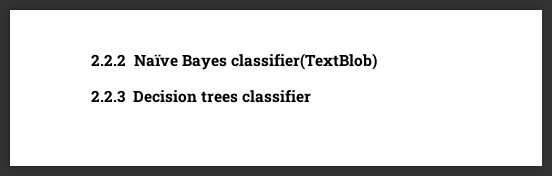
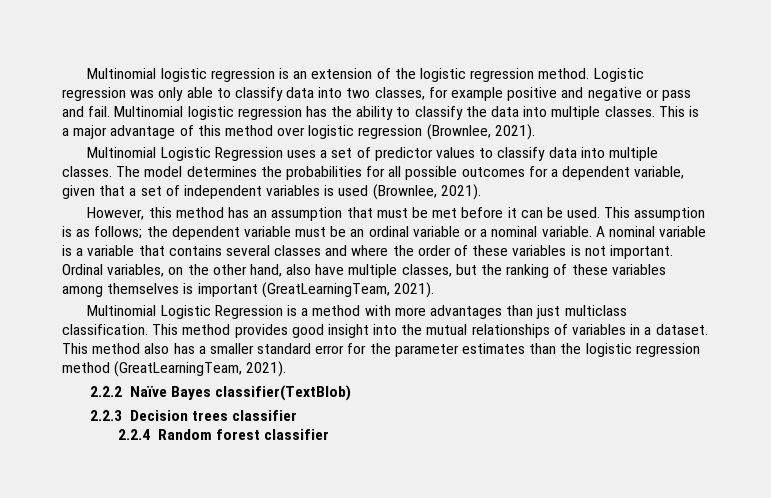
(91, 60) none -> [87,68,644,82] [62,87,691,101] [62,106,699,120] [62,124,535,140] [87,147,658,161] [62,166,685,180] [62,184,481,200] [87,207,706,221] [62,226,707,240] [62,245,673,259] [62,264,666,278] [62,282,434,298] [87,305,627,319] [62,324,708,338] [62,343,700,357] [62,361,287,377] Multinomial logistic regression is an extension of the logistic regression method. Logistic regression was only able to classify data into two classes, for example positive and negative or pass and fail. Multinomial logistic regression has the ability to classify the data into multiple classes. This is a major advantage of this method over logistic regression (Brownlee, 2021). // Multinomial Logistic Regression uses a set of predictor values to classify data into multiple classes. The model determines the probabilities for all possible outcomes for a dependent variable, given that a set of independent variables is used (Brownlee, 2021). // However, this method has an assumption that must be met before it can be used. This assumption is as follows; the dependent variable must be an ordinal variable or a nominal variable. A nominal variable is a variable that contains several classes and where the order of these variables is not important. Ordinal variables, on the other hand, also have multiple classes, but the ranking of these variables among themselves is important (GreatLearningTeam, 2021). // Multinomial Logistic Regression is a method with more advantages than just multiclass classification. This method provides good insight into the mutual relationships of variables in a dataset. This method also has a smaller standard error for the parameter estimates than the logistic regression method (GreatLearningTeam, 2021). //
(312, 96) none -> [117,429,329,440] // 2.2.4 Random forest classifier

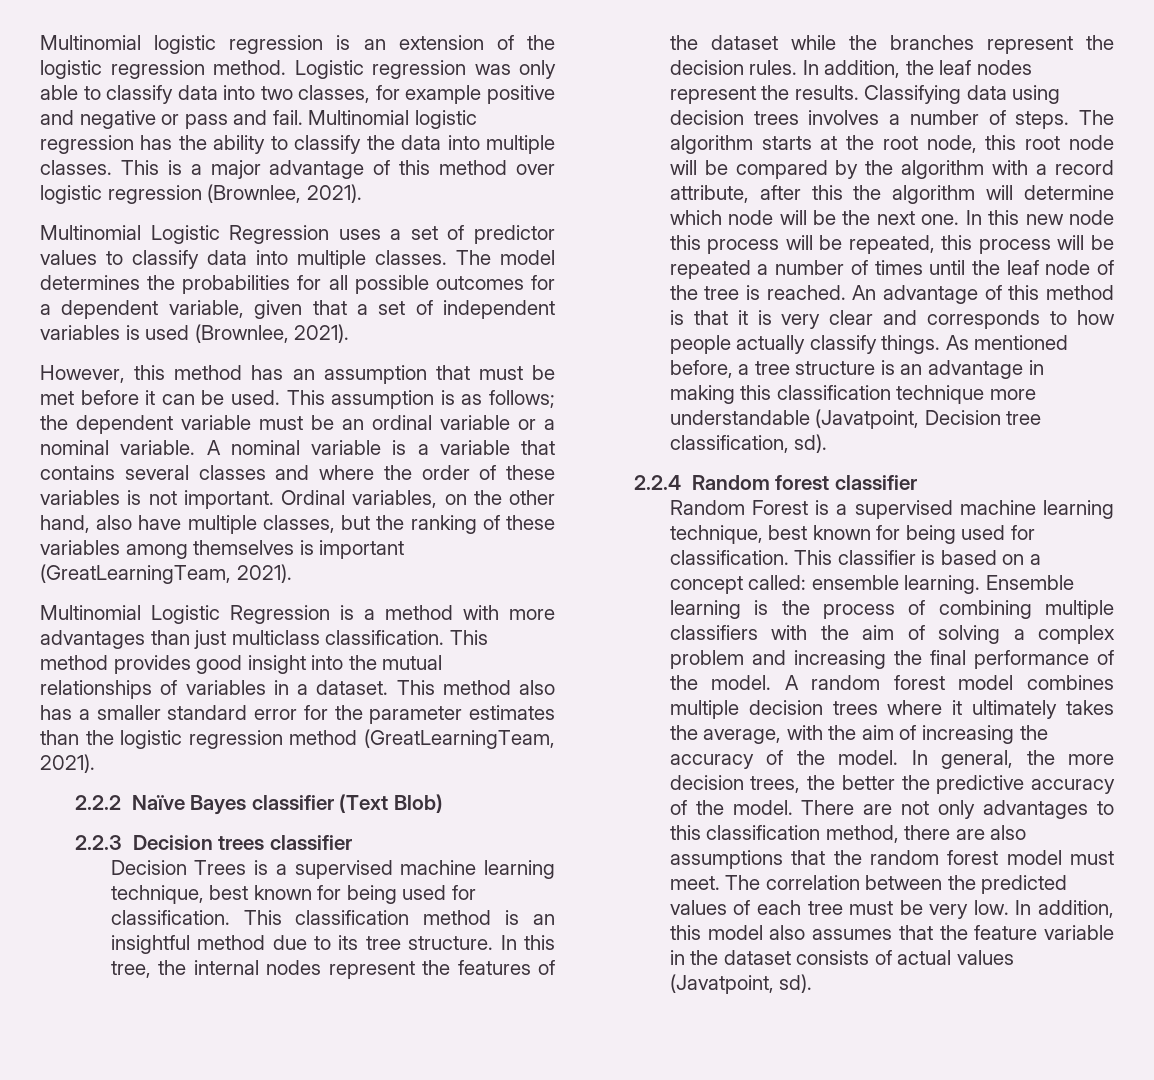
[215,385,352,401] classifier(TextBlob) -> [251,794,443,813] classifier (Text Blob)
[117,429,329,440] 2.2.4 Random forest classifier -> [110,860,555,879] [110,885,476,904] [110,910,555,925] [110,935,555,954] [110,960,555,979] [669,35,1114,54] [669,60,1032,78] [669,85,1061,104] [669,110,1114,129] [669,135,1114,154] [669,160,1114,179] [669,185,1114,204] [669,210,1114,225] [669,235,1114,254] [669,260,1114,279] [669,285,1114,304] [669,310,1115,329] [669,335,1069,354] [669,360,1044,379] [669,385,1036,404] [669,409,1042,429] [669,434,828,453] [634,475,917,490] [669,500,1114,519] [669,525,1035,544] [669,550,1041,565] [669,575,1074,594] [669,600,1114,619] [669,625,1115,644] [669,650,1114,669] [669,675,1114,690] [669,700,1114,719] [669,725,1048,744] [669,750,1114,769] [669,775,1115,794] [669,800,1114,819] [669,825,1027,843] [669,850,1114,869] [669,875,1068,894] [669,900,1114,919] [669,925,1114,940] [669,950,1014,965] [669,974,813,994] Decision Trees is a supervised machine learning technique, best known for being used for classification. This classification method is an insightful method due to its tree structure. In this tree, the internal nodes represent the features of the dataset while the branches represent the decision rules. In addition, the leaf nodes represent the results. Classifying data using decision trees involves a number of steps. The algorithm starts at the root node, this root node will be compared by the algorithm with a record attribute, after this the algorithm will determine which node will be the next one. In this new node this process will be repeated, this process will be repeated a number of times until the leaf node of the tree is reached. An advantage of this method is that it is very clear and corresponds to how people actually classify things. As mentioned before, a tree structure is an advantage in making this classification technique more understandable (Javatpoint, Decision tree classification, sd). // 2.2.4 Random forest classifier // Random Forest is a supervised machine learning technique, best known for being used for classification. This classifier is based on a concept called: ensemble learning. Ensemble learning is the process of combining multiple classifiers with the aim of solving a complex problem and increasing the final performance of the model. A random forest model combines multiple decision trees where it ultimately takes the average, with the aim of increasing the accuracy of the model. In general, the more decision trees, the better the predictive accuracy of the model. There are not only advantages to this classification method, there are also assumptions that the random forest model must meet. The correlation between the predicted values of each tree must be very low. In addition, this model also assumes that the feature variable in the dataset consists of actual values (Javatpoint, sd).

